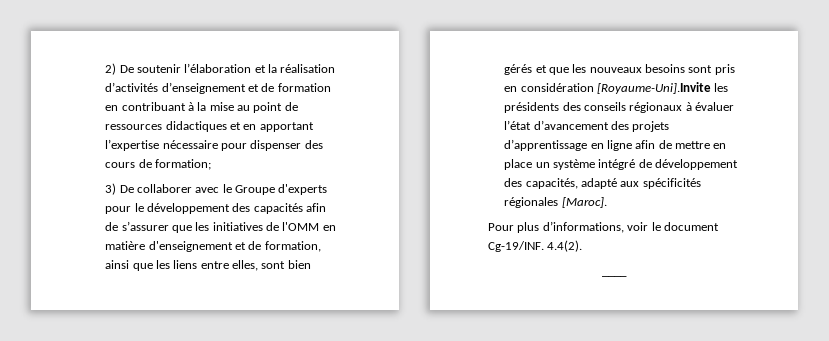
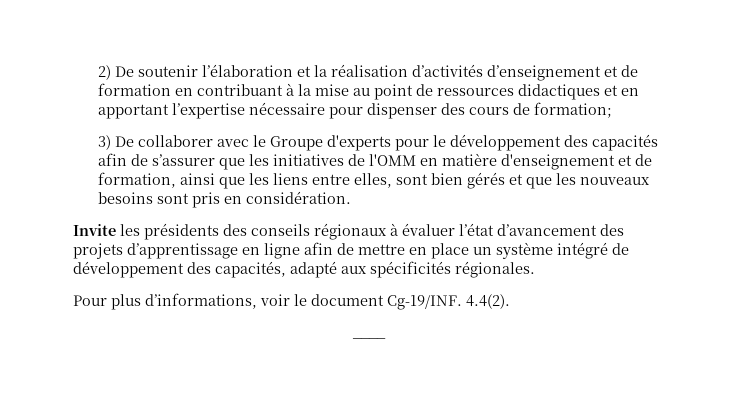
[520,82,711,94] considération [Royaume-Uni].Invite -> [246,191,352,204] [73,224,116,236] considération. // Invite
[504,197,607,208] régionales [Maroc]. -> [455,261,535,278] régionales.

